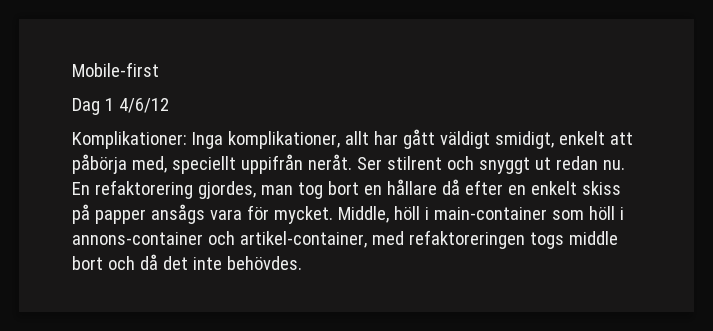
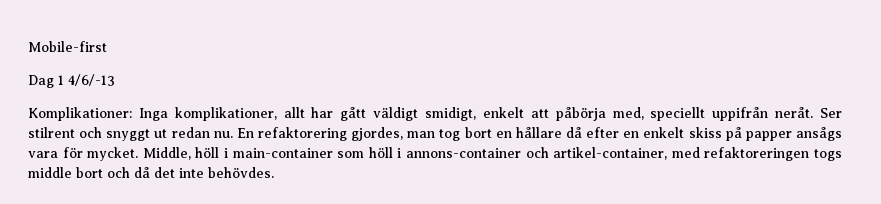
[118,98,169,113] 4/6/12 -> [68,74,115,86] 4/6/-13

